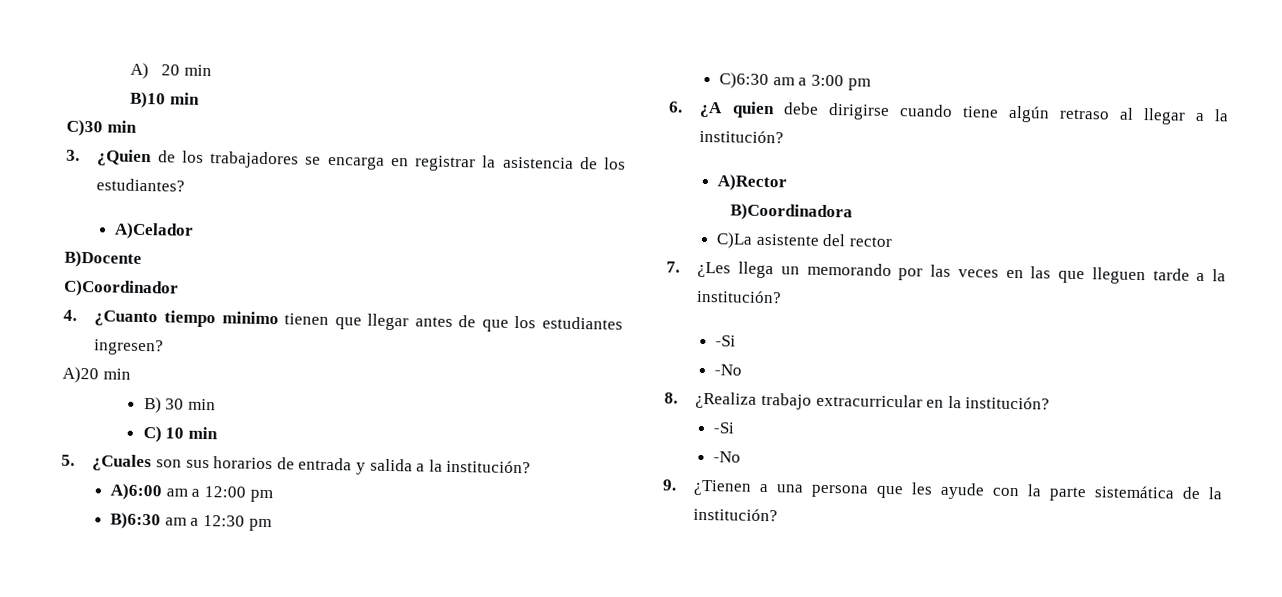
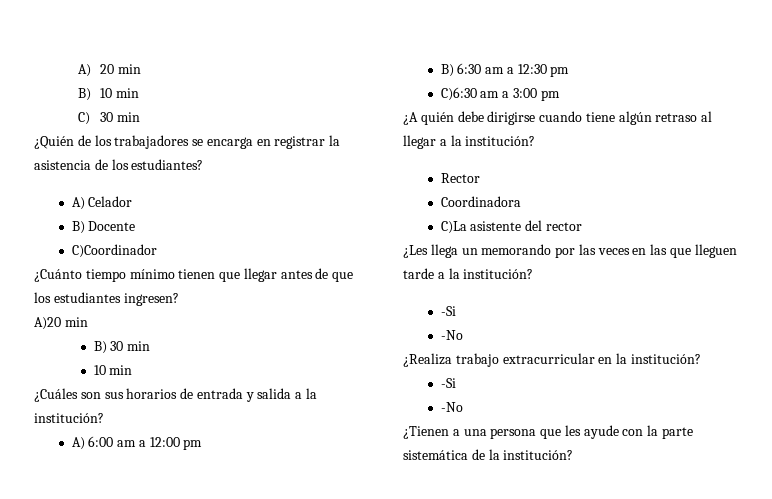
[128,91,200,109] [66,119,137,137] [66,149,153,167] B)10 min // C)30 min // 3. ¿Quien -> [78,88,140,101] [78,112,141,125] [34,136,74,149] B) 10 min // C) 30 min // ¿Quién
[114,222,195,240] [64,250,142,268] [63,279,179,298] [63,309,279,328] A)Celador // B)Docente // C)Coordinador // 4. ¿Cuanto tiempo minimo -> [71,196,133,210] [71,221,136,234] [71,244,157,258] [34,269,175,282] A) Celador // B) Docente // C)Coordinador // ¿Cuánto tiempo mínimo
[142,426,218,443] [61,454,153,472] C) 10 min // 5. ¿Cuales -> [93,365,133,375] [34,388,78,402] 10 min // ¿Cuáles
[110,483,163,501] A)6:00 -> [71,436,114,450] A) 6:00
[110,512,162,530] B)6:30 -> [440,63,482,77] B) 6:30
[668,101,775,119] 6. ¿A quien -> [403,112,454,125] ¿A quién
[717,174,788,192] [729,203,853,222] A)Rector // B)Coordinadora -> [440,173,480,183] [440,196,521,207] Rector // Coordinadora
[666,261,680,273] 7. -> (582, 226) none
[664,392,678,404] 8. -> (463, 335) none
[662,479,677,491] 9. -> (463, 407) none

